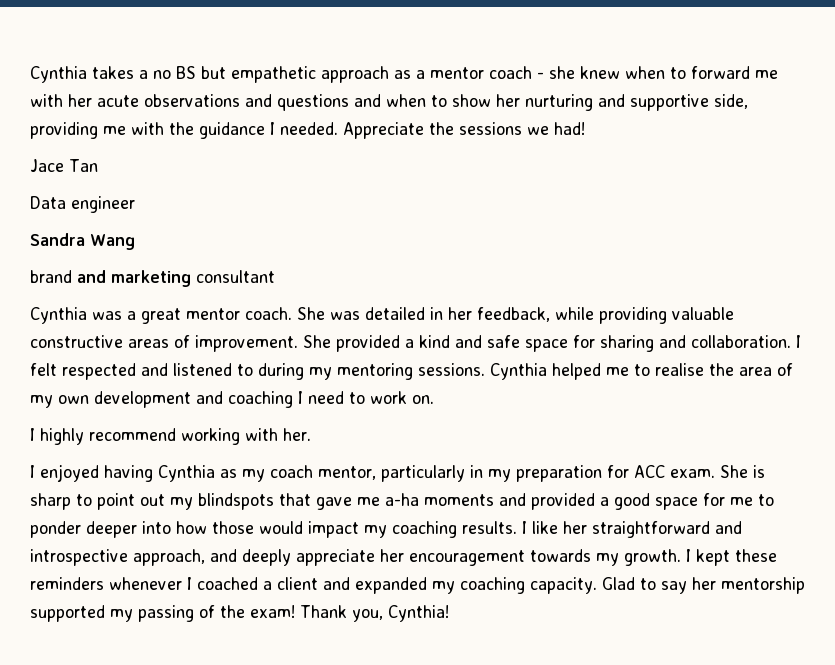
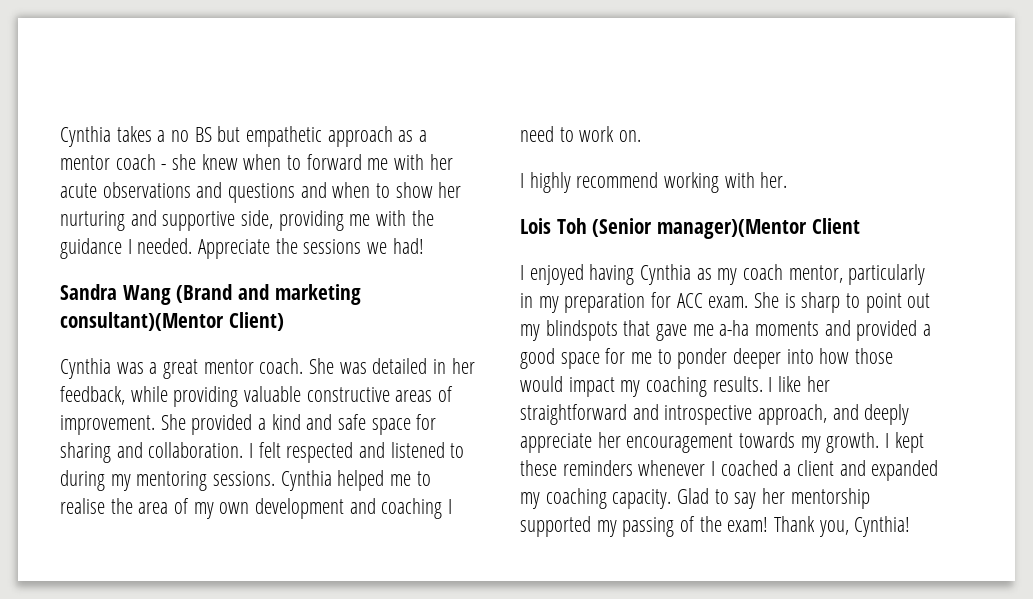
[30,159,98,172] [30,196,135,213] // Jace Tan // Data engineer -> (424, 246) none
[30,270,72,283] // brand -> [176,284,233,303] (Brand
[196,270,275,283] consultant -> [60,312,284,331] consultant)(Mentor Client)
(311, 434) none -> [520,218,860,239] // Lois Toh (Senior manager)(Mentor Client

